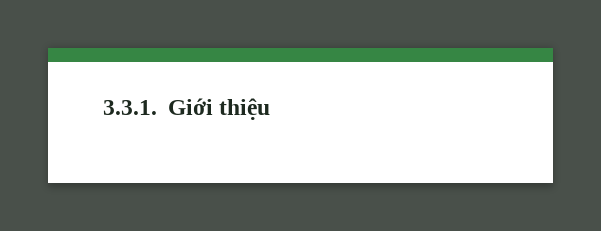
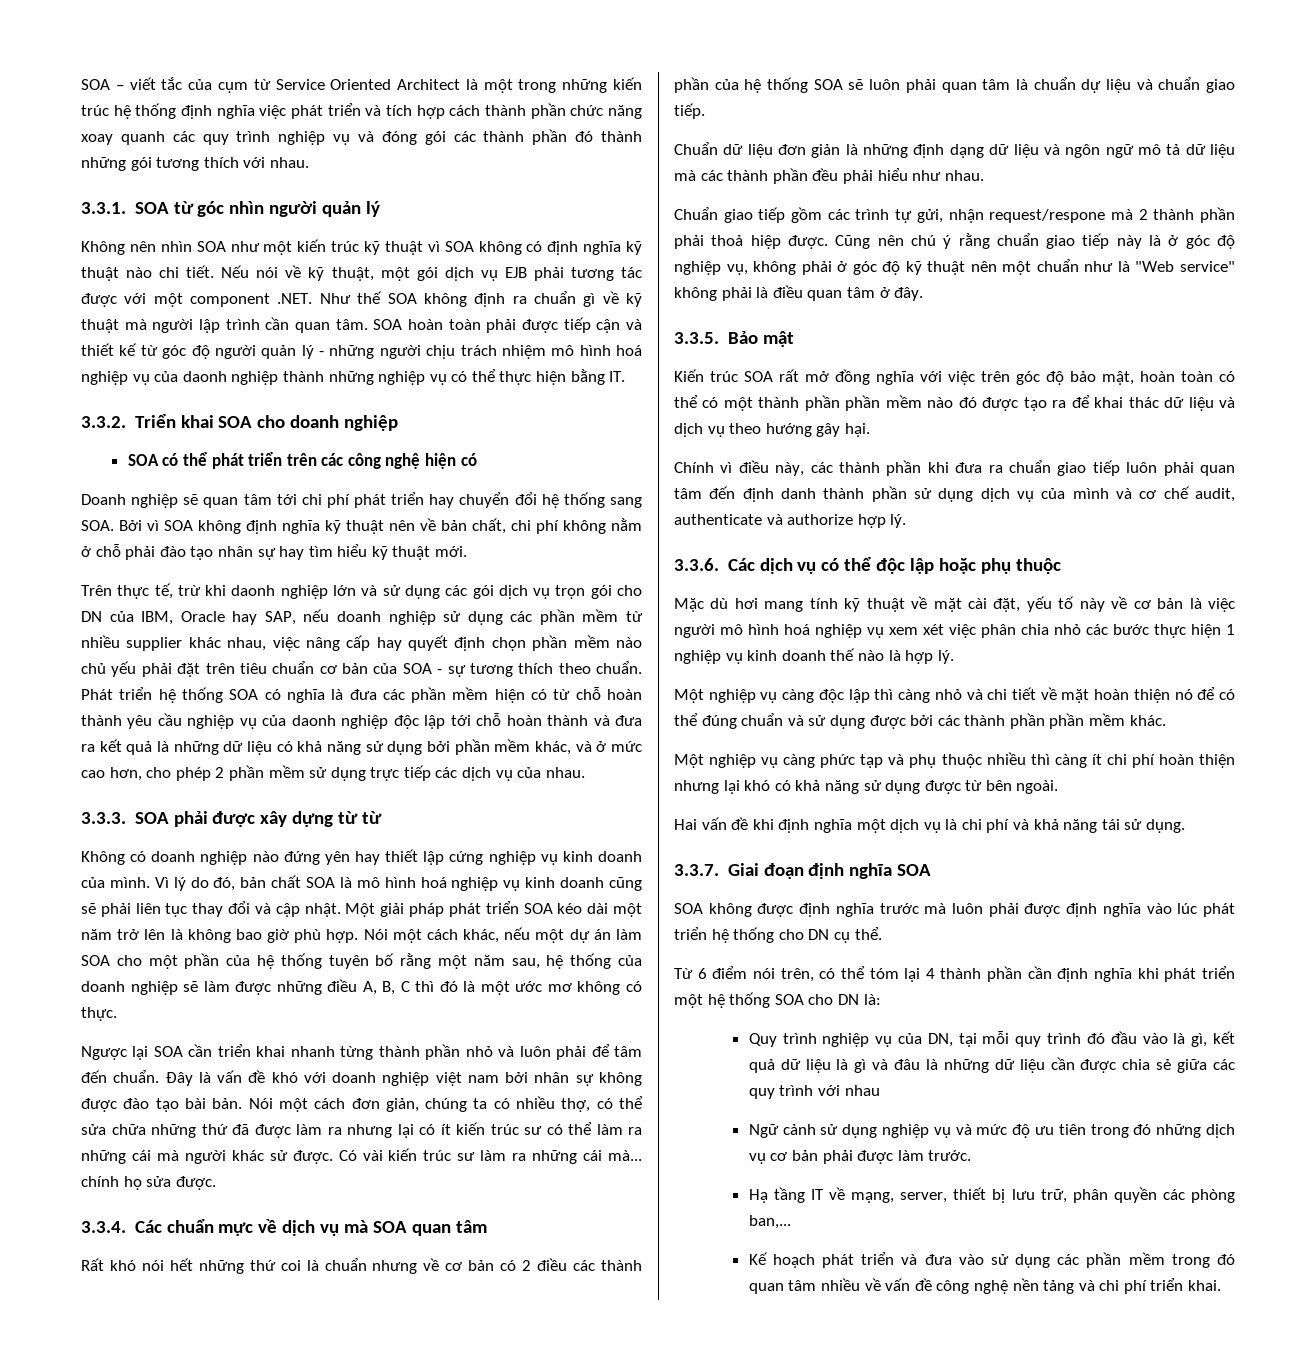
[103,98,271,120] 3.3.1. Giới thiệu -> [81,77,642,93] [81,103,643,119] [81,129,642,145] [81,157,309,171] [81,201,381,217] [81,239,642,255] [81,265,642,281] [81,291,642,307] [81,317,642,333] [81,343,642,359] [81,369,626,385] [81,414,399,431] [127,452,477,469] [81,492,642,508] [81,518,642,534] [81,544,468,560] [81,583,642,599] [81,609,643,625] [81,635,642,651] [81,661,642,677] [81,687,642,703] [81,713,642,729] [81,739,643,755] [81,765,585,781] [81,811,383,827] [81,849,643,865] [81,875,642,891] [81,901,642,917] [81,927,642,943] [81,953,642,969] [81,979,642,995] [81,1007,117,1021] [81,1044,642,1060] [81,1070,642,1086] [81,1096,643,1112] [81,1122,642,1138] [81,1148,642,1164] [81,1176,216,1190] [81,1219,488,1236] [81,1258,642,1274] [674,77,1235,93] [674,103,705,119] [674,142,1235,158] [674,168,984,184] [674,207,1235,223] [674,233,1235,249] [674,259,1235,275] [674,285,924,301] [674,331,794,347] [674,369,1235,385] [674,395,1236,411] [674,423,870,437] [674,460,1235,476] [674,486,1235,502] [674,514,907,528] [674,557,1062,574] [674,596,1235,612] [674,624,1235,638] [674,648,954,664] [674,687,1235,703] [674,713,1166,729] [674,752,1235,768] [674,780,1059,794] [674,817,1186,833] [674,863,932,879] [674,903,1235,917] [674,927,882,943] [674,966,1235,982] [674,992,881,1008] [748,1031,1235,1047] [748,1057,1235,1073] [748,1085,880,1099] [748,1124,1235,1138] [748,1150,972,1164] [748,1187,1235,1203] [748,1215,791,1229] [748,1252,1235,1268] [748,1278,1222,1294] SOA – viết tắc của cụm từ Service Oriented Architect là một trong những kiến trúc hệ thống định nghĩa việc phát triển và tích hợp cách thành phần chức năng xoay quanh các quy trình nghiệp vụ và đóng gói các thành phần đó thành những gói tương thích với nhau. // 3.3.1. SOA từ góc nhìn người quản lý // Không nên nhìn SOA như một kiến trúc kỹ thuật vì SOA không có định nghĩa kỹ thuật nào chi tiết. Nếu nói về kỹ thuật, một gói dịch vụ EJB phải tương tác được với một component .NET. Như thế SOA không định ra chuẩn gì về kỹ thuật mà người lập trình cần quan tâm. SOA hoàn toàn phải được tiếp cận và thiết kế từ góc độ người quản lý - những người chịu trách nhiệm mô hình hoá nghiệp vụ của daonh nghiệp thành những nghiệp vụ có thể thực hiện bằng IT. // 3.3.2. Triển khai SOA cho doanh nghiệp // SOA có thể phát triển trên các công nghệ hiện có // Doanh nghiệp sẽ quan tâm tới chi phí phát triển hay chuyển đổi hệ thống sang SOA. Bởi vì SOA không định nghĩa kỹ thuật nên về bản chất, chi phí không nằm ở chỗ phải đào tạo nhân sự hay tìm hiểu kỹ thuật mới. // Trên thực tế, trừ khi daonh nghiệp lớn và sử dụng các gói dịch vụ trọn gói cho DN của IBM, Oracle hay SAP, nếu doanh nghiệp sử dụng các phần mềm từ nhiều supplier khác nhau, việc nâng cấp hay quyết định chọn phần mềm nào chủ yếu phải đặt trên tiêu chuẩn cơ bản của SOA - sự tương thích theo chuẩn. Phát triển hệ thống SOA có nghĩa là đưa các phần mềm hiện có từ chỗ hoàn thành yêu cầu nghiệp vụ của daonh nghiệp độc lập tới chỗ hoàn thành và đưa ra kết quả là những dữ liệu có khả năng sử dụng bởi phần mềm khác, và ở mức cao hơn, cho phép 2 phần mềm sử dụng trực tiếp các dịch vụ của nhau. // 3.3.3. SOA phải được xây dựng từ từ // Không có doanh nghiệp nào đứng yên hay thiết lập cứng nghiệp vụ kinh doanh của mình. Vì lý do đó, bản chất SOA là mô hình hoá nghiệp vụ kinh doanh cũng sẽ phải liên tục thay đổi và cập nhật. Một giải pháp phát triển SOA kéo dài một năm trở lên là không bao giờ phù hợp. Nói một cách khác, nếu một dự án làm SOA cho một phần của hệ thống tuyên bố rằng một năm sau, hệ thống của doanh nghiệp sẽ làm được những điều A, B, C thì đó là một ước mơ không có thực. // Ngược lại SOA cần triển khai nhanh từng thành phần nhỏ và luôn phải để tâm đến chuẩn. Đây là vấn đề khó với doanh nghiệp việt nam bởi nhân sự không được đào tạo bài bản. Nói một cách đơn giản, chúng ta có nhiều thợ, có thể sửa chữa những thứ đã được làm ra nhưng lại có ít kiến trúc sư có thể làm ra những cái mà người khác sử được. Có vài kiến trúc sư làm ra những cái mà... chính họ sửa được. // 3.3.4. Các chuẩn mực về dịch vụ mà SOA quan tâm // Rất khó nói hết những thứ coi là chuẩn nhưng về cơ bản có 2 điều các thành phần của hệ thống SOA sẽ luôn phải quan tâm là chuẩn dự liệu và chuẩn giao tiếp. // Chuẩn dữ liệu đơn giản là những định dạng dữ liệu và ngôn ngữ mô tả dữ liệu mà các thành phần đều phải hiểu như nhau. // Chuẩn giao tiếp gồm các trình tự gửi, nhận request/respone mà 2 thành phần phải thoả hiệp được. Cũng nên chú ý rằng chuẩn giao tiếp này là ở góc độ nghiệp vụ, không phải ở góc độ kỹ thuật nên một chuẩn như là "Web service" không phải là điều quan tâm ở đây. // 3.3.5. Bảo mật // Kiến trúc SOA rất mở đồng nghĩa với việc trên góc độ bảo mật, hoàn toàn có thể có một thành phần phần mềm nào đó được tạo ra để khai thác dữ liệu và dịch vụ theo hướng gây hại. // Chính vì điều này, các thành phần khi đưa ra chuẩn giao tiếp luôn phải quan tâm đến định danh thành phần sử dụng dịch vụ của mình và cơ chế audit, authenticate và authorize hợp lý. // 3.3.6. Các dịch vụ có thể độc lập hoặc phụ thuộc // Mặc dù hơi mang tính kỹ thuật về mặt cài đặt, yếu tố này về cơ bản là việc người mô hình hoá nghiệp vụ xem xét việc phân chia nhỏ các bước thực hiện 1 nghiệp vụ kinh doanh thế nào là hợp lý. // Một nghiệp vụ càng độc lập thì càng nhỏ và chi tiết về mặt hoàn thiện nó để có thể đúng chuẩn và sử dụng được bởi các thành phần phần mềm khác. // Một nghiệp vụ càng phức tạp và phụ thuộc nhiều thì càng ít chi phí hoàn thiện nhưng lại khó có khả năng sử dụng được từ bên ngoài. // Hai vấn đề khi định nghĩa một dịch vụ là chi phí và khả năng tái sử dụng. // 3.3.7. Giai đoạn định nghĩa SOA // SOA không được định nghĩa trước mà luôn phải được định nghĩa vào lúc phát triển hệ thống cho DN cụ thể. // Từ 6 điểm nói trên, có thể tóm lại 4 thành phần cần định nghĩa khi phát triển một hệ thống SOA cho DN là: // Quy trình nghiệp vụ của DN, tại mỗi quy trình đó đầu vào là gì, kết quả dữ liệu là gì và đâu là những dữ liệu cần được chia sẻ giữa các quy trình với nhau // Ngữ cảnh sử dụng nghiệp vụ và mức độ ưu tiên trong đó những dịch vụ cơ bản phải được làm trước. // Hạ tầng IT về mạng, server, thiết bị lưu trữ, phân quyền các phòng ban,... // Kế hoạch phát triển và đưa vào sử dụng các phần mềm trong đó quan tâm nhiều về vấn đề công nghệ nền tảng và chi phí triển khai.

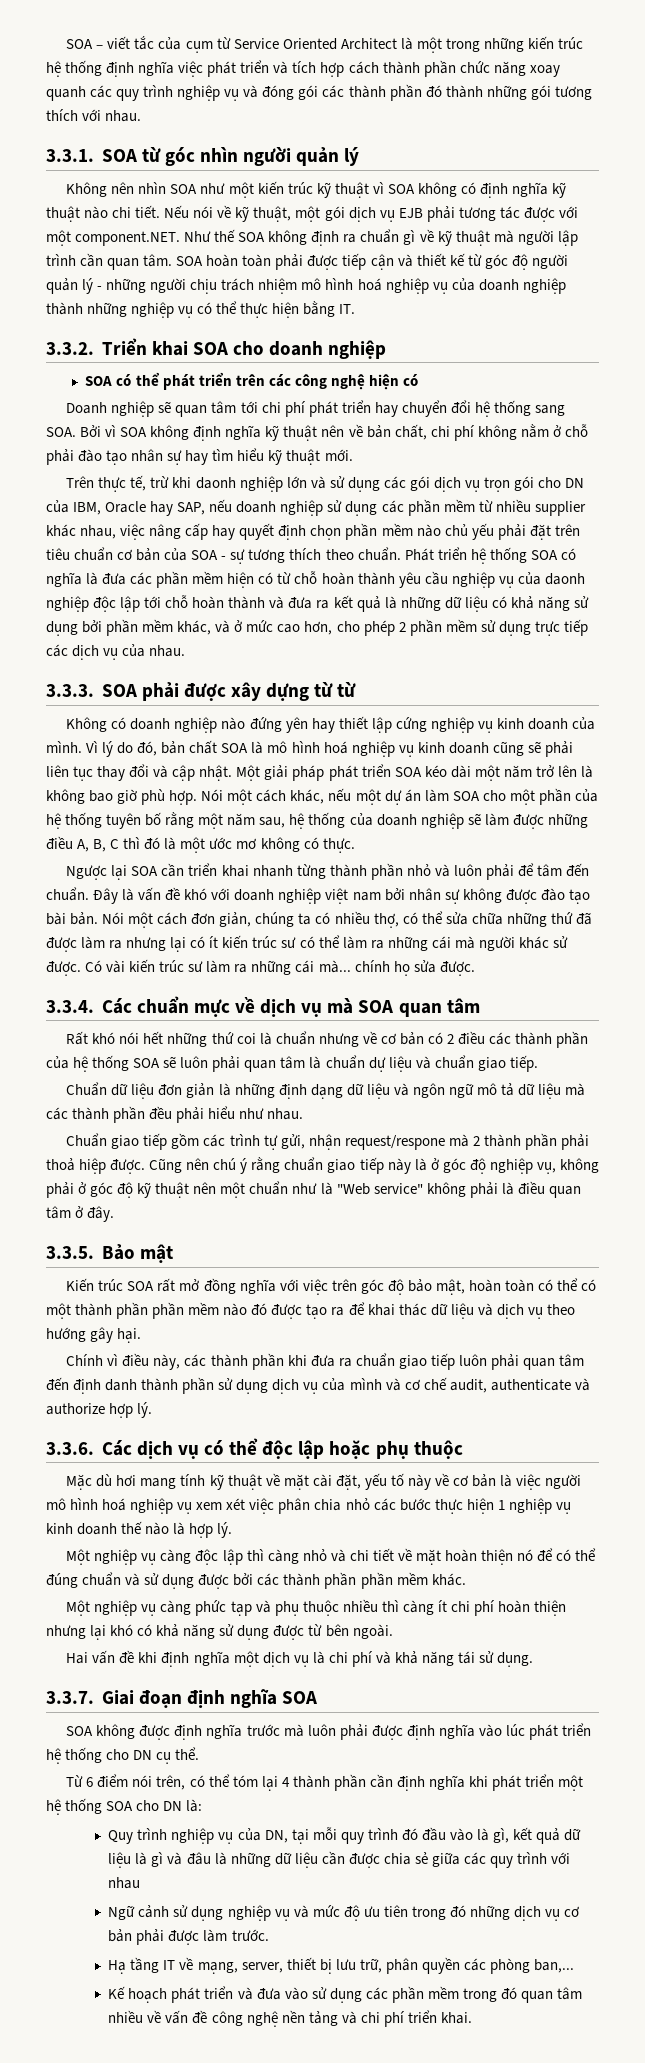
[190,293,313,307] component .NET. -> [75,231,181,246] component.NET.
[182,371,227,382] daonh -> [478,279,519,291] doanh

